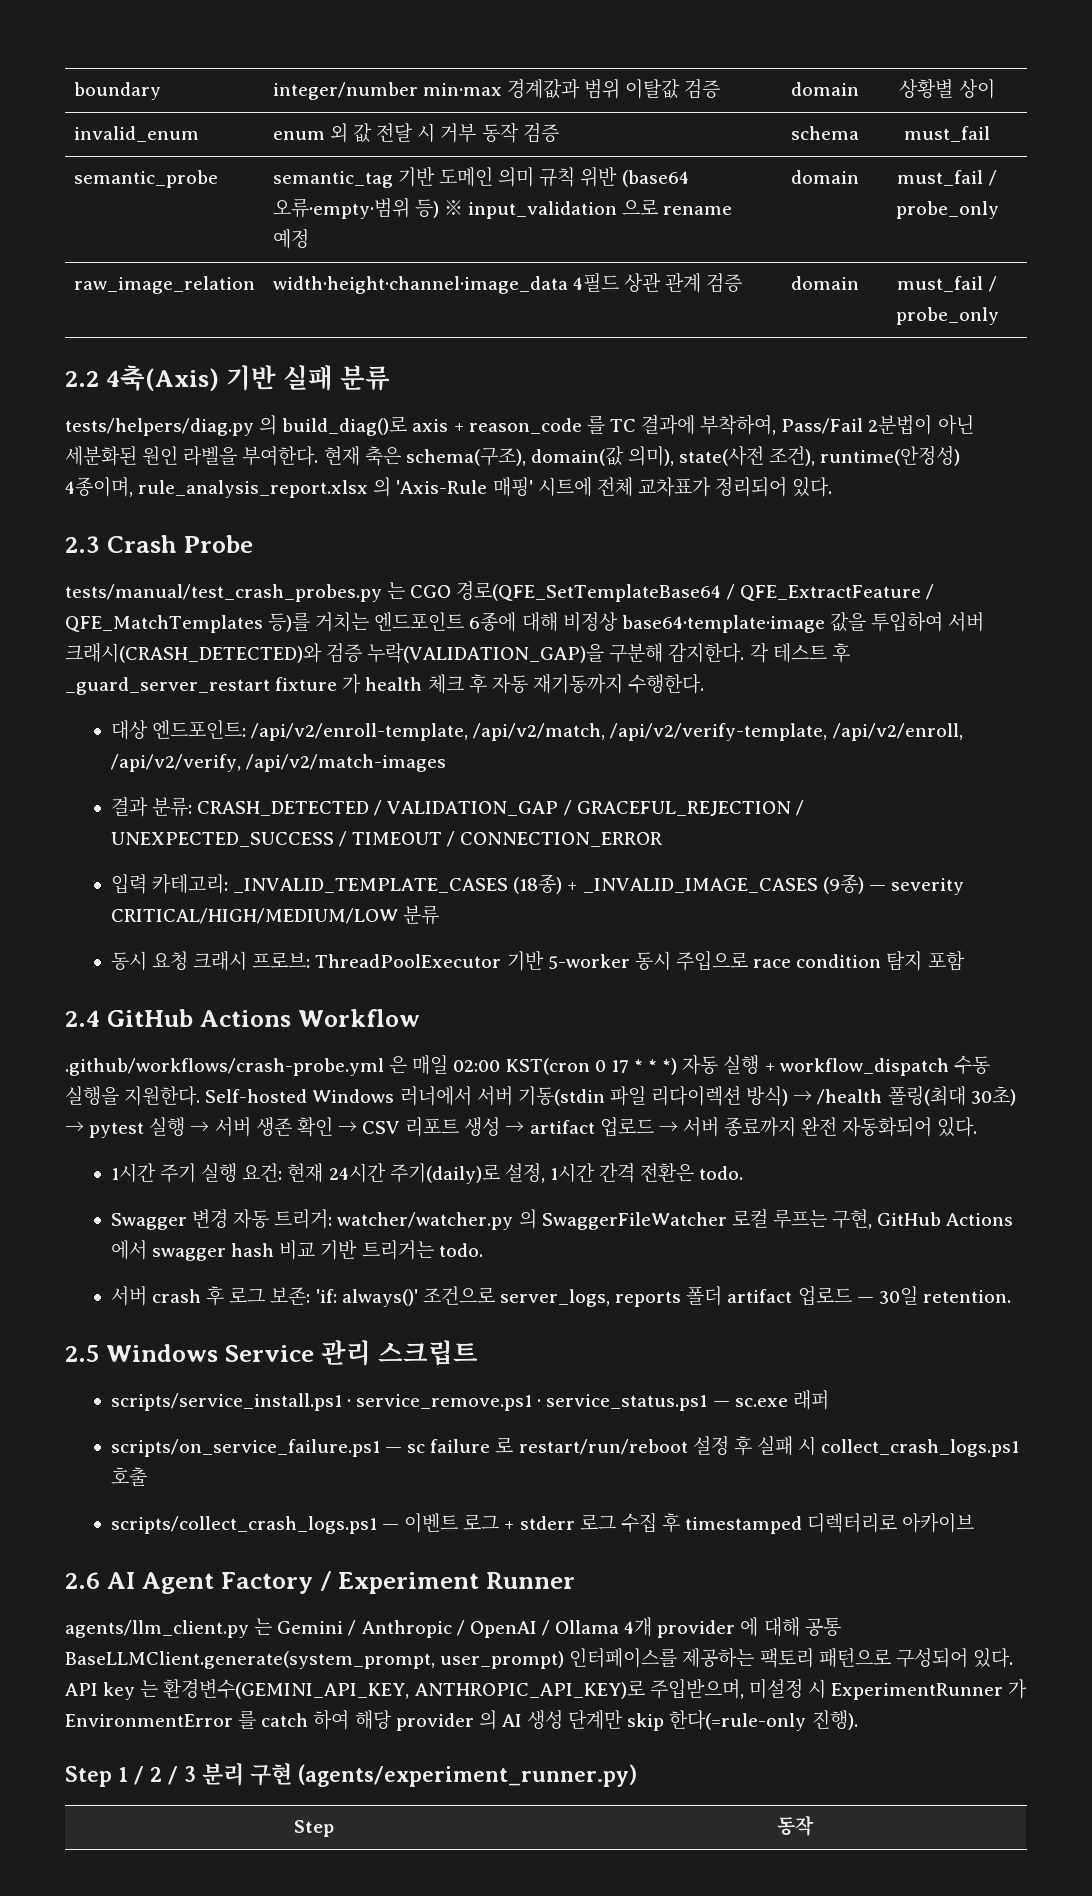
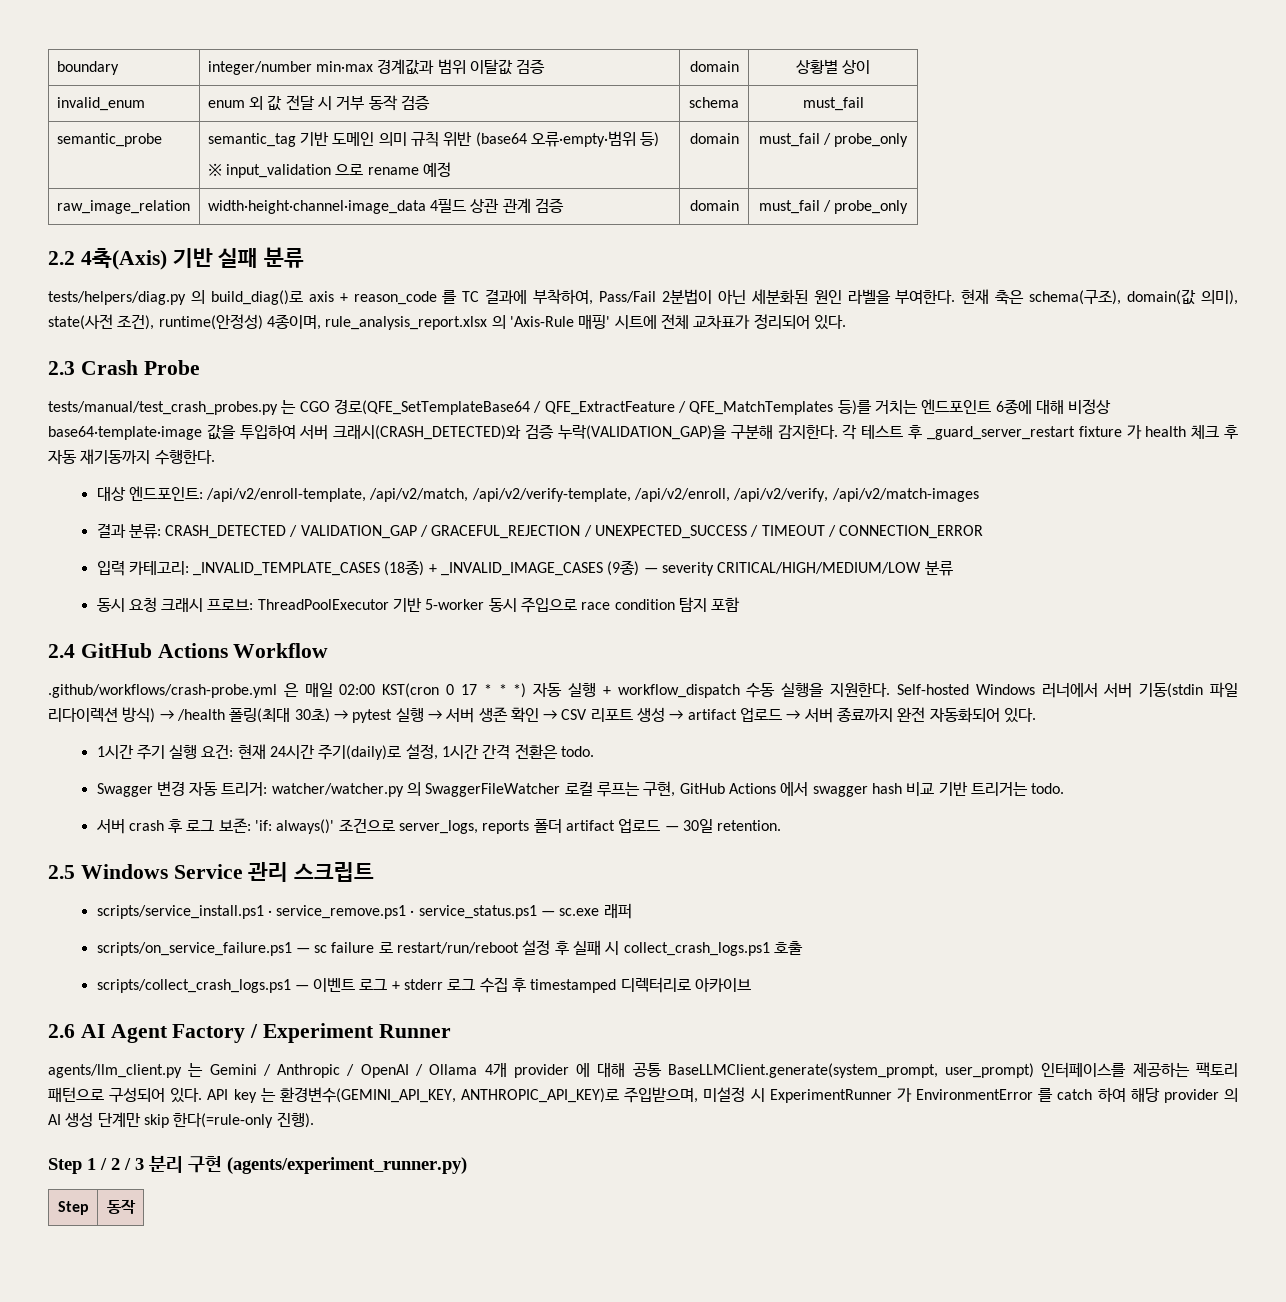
(439, 208) none -> (660, 139) //

